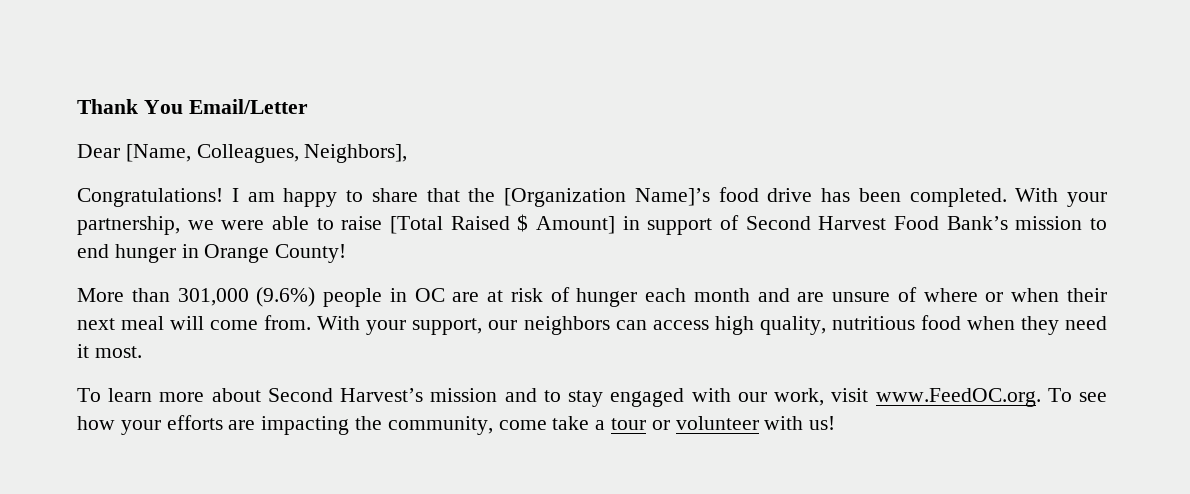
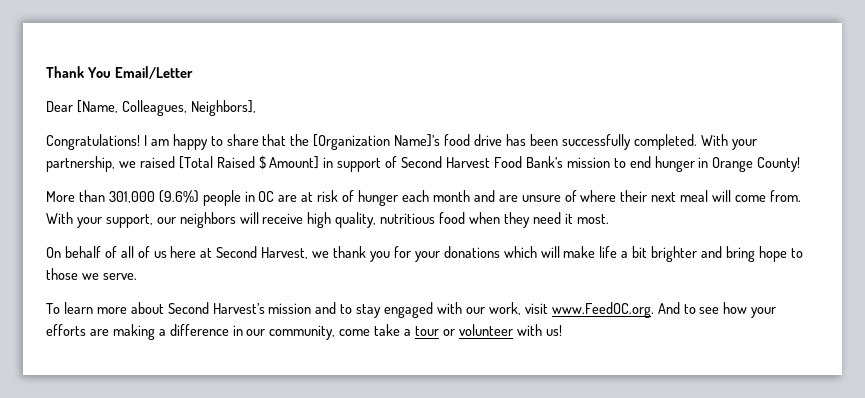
(901, 195) none -> [561,134,631,150] successfully
[221,216,383,230] were able to raise -> [139,156,175,168] raised
[985,288,1060,302] or when -> (617, 196) none
[615,320,709,330] can access -> [239,212,304,224] will receive
(142, 352) none -> [46,246,803,262] [46,268,137,280] // On behalf of all of us here at Second Harvest, we thank you for your donations which will make life a bit brighter and bring hope to those we serve.
[1047,388,1072,402] To -> [657,302,696,314] And to
[261,416,383,435] impacting the -> [112,324,266,340] making a difference in our

